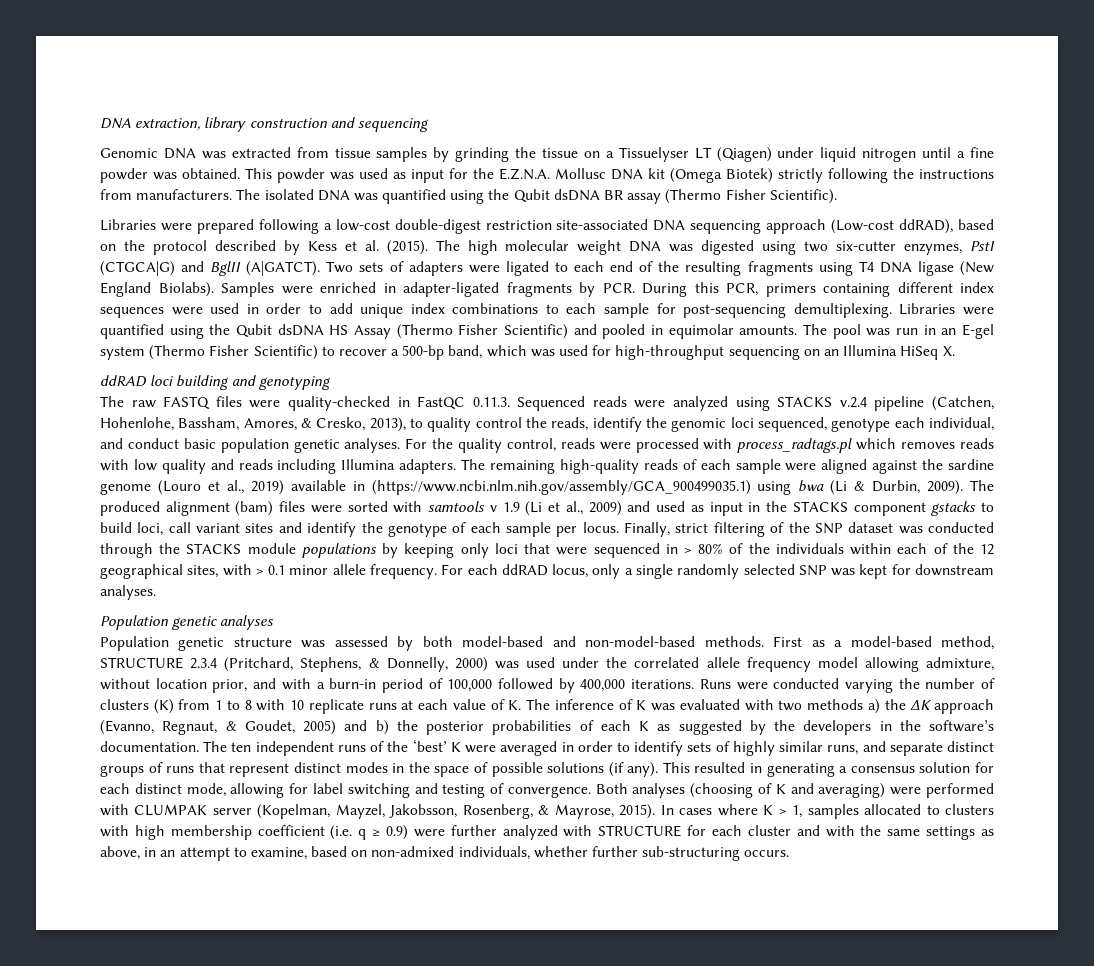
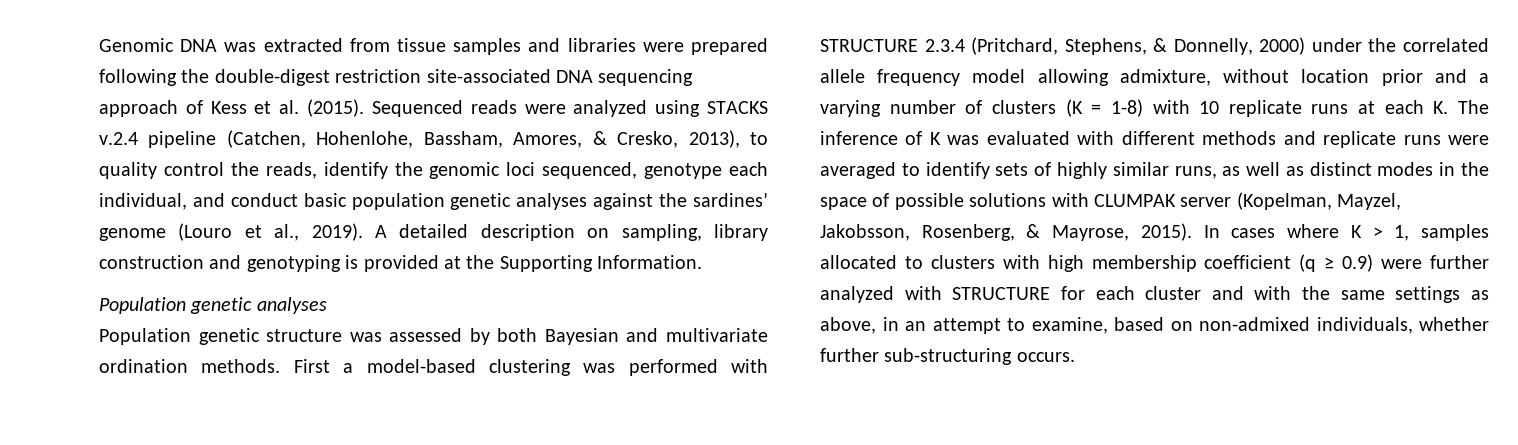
[100,117,428,132] DNA extraction, library construction and sequencing // -> (99, 45) none
[433,147,995,162] [100,168,994,183] [100,189,837,204] [100,219,156,231] by grinding the tissue on a Tissuelyser LT (Qiagen) under liquid nitrogen until a fine powder was obtained. This powder was used as input for the E.Z.N.A. Mollusc DNA kit (Omega Biotek) strictly following the instructions from manufacturers. The isolated DNA was quantified using the Qubit dsDNA BR assay (Thermo Fisher Scientific). // Libraries -> [528,38,636,52] and libraries
[323,219,390,231] a low-cost -> [181,69,210,83] the
[831,219,995,234] [100,240,996,255] [100,261,994,276] [100,282,994,297] [100,303,995,318] [100,324,994,339] [100,345,955,360] [100,375,330,390] [100,396,510,411] (Low-cost ddRAD), based on the protocol described by Kess et al. (2015). The high molecular weight DNA was digested using two six-cutter enzymes, PstI (CTGCA|G) and BglII (A|GATCT). Two sets of adapters were ligated to each end of the resulting fragments using T4 DNA ligase (New England Biolabs). Samples were enriched in adapter-ligated fragments by PCR. During this PCR, primers containing different index sequences were used in order to add unique index combinations to each sample for post-sequencing demultiplexing. Libraries were quantified using the Qubit dsDNA HS Assay (Thermo Fisher Scientific) and pooled in equimolar amounts. The pool was run in an E-gel system (Thermo Fisher Scientific) to recover a 500-bp band, which was used for high-throughput sequencing on an Illumina HiSeq X. // ddRAD loci building and genotyping // The raw FASTQ files were quality-checked in FastQC 0.11.3. -> [185,99,365,117] of Kess et al. (2015).
[344,438,994,453] [100,459,868,474] analyses. For the quality control, reads were processed with process_radtags.pl which removes reads with low quality and reads including Illumina adapters. The remaining high-quality reads of each sample were aligned -> [516,193,588,210] analyses
[947,459,994,470] sardine -> [693,192,769,207] sardines’
[250,480,995,495] [100,501,995,516] [100,522,995,537] [100,543,995,558] [100,564,995,579] [100,585,156,600] 2019) available in (https://www.ncbi.nlm.nih.gov/assembly/GCA_900499035.1) using bwa (Li & Durbin, 2009). The produced alignment (bam) files were sorted with samtools v 1.9 (Li et al., 2009) and used as input in the STACKS component gstacks to build loci, call variant sites and identify the genotype of each sample per locus. Finally, strict filtering of the SNP dataset was conducted through the STACKS module populations by keeping only loci that were sequenced in > 80% of the individuals within each of the 12 geographical sites, with > 0.1 minor allele frequency. For each ddRAD locus, only a single randomly selected SNP was kept for downstream analyses. -> [311,223,768,241] [99,255,703,272] 2019). A detailed description on sampling, library construction and genotyping is provided at the Supporting Information.
[462,636,696,647] model-based and non-model-based -> [544,328,768,345] [99,359,188,373] Bayesian and multivariate ordination
[811,640,825,647] as -> (330, 366) none
[941,636,995,650] method, -> [488,359,768,376] clustering was performed with
[494,657,555,669] was used -> (1306, 46) none
[212,678,996,693] [100,699,252,714] prior, and with a burn-in period of 100,000 followed by 400,000 iterations. Runs were conducted varying the number of clusters (K) from 1 to 8 -> [1381,69,1489,86] [820,99,1143,117] prior and a varying number of clusters (K = 1-8)
[452,699,505,710] value of -> (1424, 107) none
[778,699,995,714] [100,720,994,735] [100,739,613,756] two methods a) the ΔK approach (Evanno, Regnaut, & Goudet, 2005) and b) the posterior probabilities of each K as suggested by the developers in the software’s documentation. The ten independent runs of the ‘best’ K were averaged in order -> [1121,131,1489,148] [820,162,896,179] different methods and replicate runs were averaged
[862,741,995,756] [100,762,290,777] and separate distinct groups of runs that represent -> [1222,162,1304,176] as well as
[608,762,995,777] [100,783,994,798] (if any). This resulted in generating a consensus solution for each distinct mode, allowing for label switching and testing of convergence. Both analyses (choosing of K and averaging) were performed -> (1047, 200) none
[330,825,367,840] (i.e. q -> [1299,254,1317,272] (q

